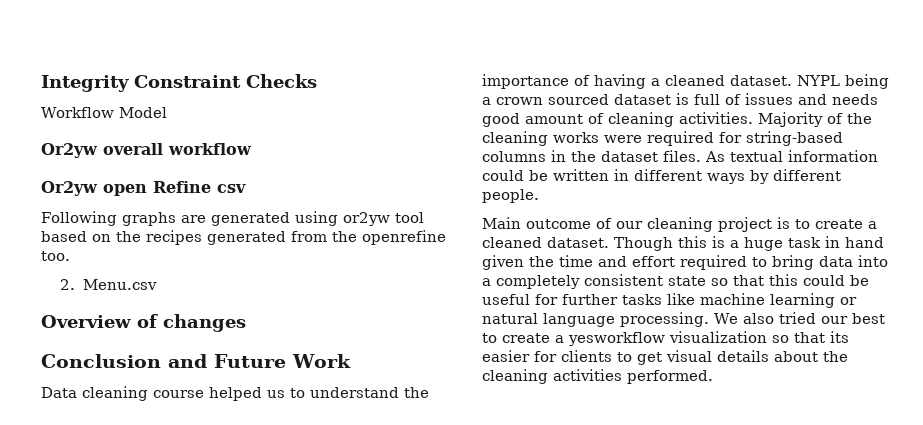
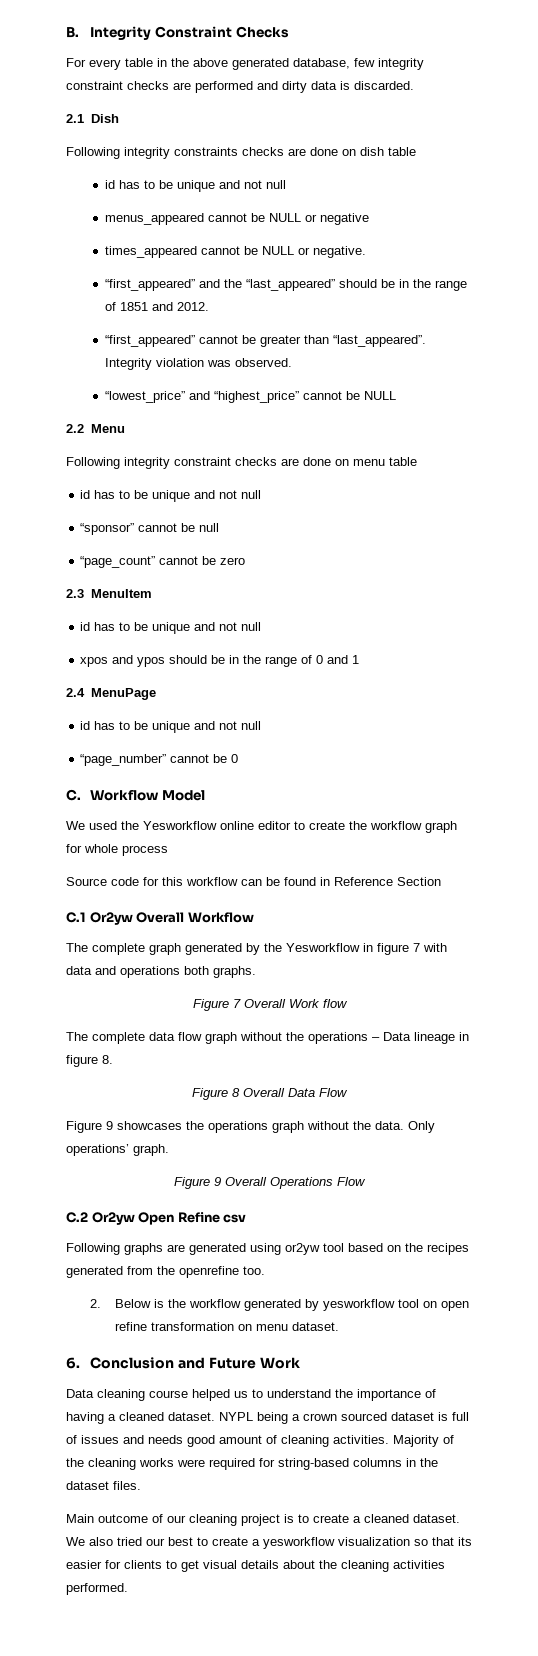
(41, 83) none -> [66,27,79,38] B.
[41,107,167,118] [41,143,252,158] [41,181,147,196] Workflow Model // Or2yw overall workflow // Or2yw open -> [66,58,424,70] [66,81,414,93] [66,114,119,123] [66,147,416,159] [104,180,286,192] [104,213,369,225] [104,246,366,258] [104,279,467,291] [104,302,209,311] [104,335,426,347] [104,358,292,370] [104,391,396,403] [66,424,125,433] [66,457,417,469] [80,490,262,502] [80,523,220,535] [80,556,246,568] [66,589,152,598] [80,622,262,634] [80,655,360,667] [66,688,156,700] [80,721,262,733] [80,754,239,766] [66,789,206,801] [66,821,457,833] [66,844,168,856] [66,877,441,886] [66,912,254,925] [66,943,447,955] [66,966,256,978] [192,999,348,1011] [66,1032,469,1044] [66,1055,113,1067] [192,1088,348,1100] [66,1121,435,1133] [66,1144,169,1156] [174,1177,366,1189] [66,1212,175,1225] For every table in the above generated database, few integrity constraint checks are performed and dirty data is discarded. // 2.1 Dish // Following integrity constraints checks are done on dish table // id has to be unique and not null // menus_appeared cannot be NULL or negative // times_appeared cannot be NULL or negative. // “first_appeared” and the “last_appeared” should be in the range of 1851 and 2012. // “first_appeared” cannot be greater than “last_appeared”. Integrity violation was observed. // “lowest_price” and “highest_price” cannot be NULL // 2.2 Menu // Following integrity constraint checks are done on menu table // id has to be unique and not null // “sponsor” cannot be null // “page_count” cannot be zero // 2.3 MenuItem // id has to be unique and not null // xpos and ypos should be in the range of 0 and 1 // 2.4 MenuPage // id has to be unique and not null // “page_number” cannot be 0 // C. Workflow Model // We used the Yesworkflow online editor to create the workflow graph for whole process // Source code for this workflow can be found in Reference Section // C.1 Or2yw Overall Workflow // The complete graph generated by the Yesworkflow in figure 7 with data and operations both graphs. // Figure 7 Overall Work flow // The complete data flow graph without the operations – Data lineage in figure 8. // Figure 8 Overall Data Flow // Figure 9 showcases the operations graph without the data. Only operations’ graph. // Figure 9 Overall Operations Flow // C.2 Or2yw Open
[82,279,157,290] [41,314,246,332] Menu.csv // Overview of changes // -> [114,1299,469,1311] [114,1322,339,1331] [66,1357,80,1369] Below is the workflow generated by yesworkflow tool on open refine transformation on menu dataset. // 6.
[705,150,878,162] [482,169,841,184] [482,189,539,203] As textual information could be written in different ways by different people. -> (141, 1485) none
[614,236,884,251] [482,255,888,270] [482,274,869,289] [482,293,857,308] [482,312,709,327] Though this is a huge task in hand given the time and effort required to bring data into a completely consistent state so that this could be useful for further tasks like machine learning or natural language processing. -> (460, 1518) none

